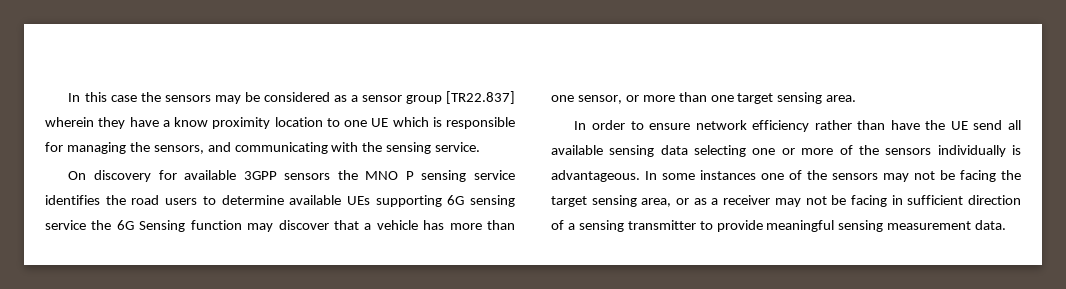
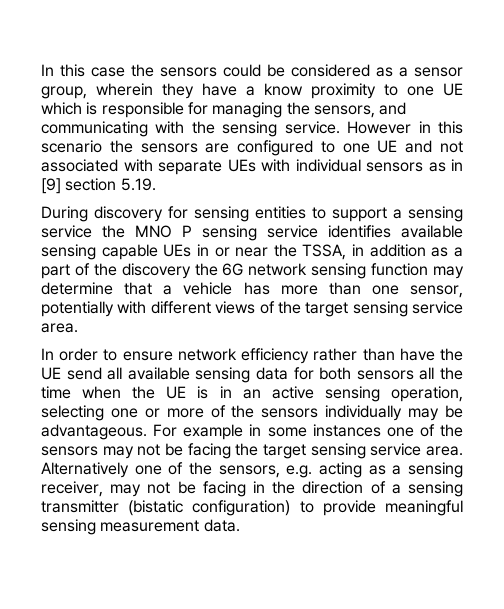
[214,95,241,104] may -> [223,64,261,77] could
[405,91,515,104] group [TR22.837] -> [41,86,87,99] group,
[274,117,323,127] location -> (376, 91) none
[68,170,331,182] // On discovery for available 3GPP sensors -> [347,121,463,134] [41,140,463,156] [41,159,463,175] [41,178,156,194] [41,206,463,222] [41,225,92,238] However in this scenario the sensors are configured to one UE and not associated with separate UEs with individual sensors as in [9] section 5.19. // During discovery for sensing entities to support a sensing service
[105,195,515,207] [45,220,186,232] the road users to determine available UEs supporting 6G sensing service the 6G Sensing -> [401,225,463,238] [41,244,463,260] [41,263,367,279] available sensing capable UEs in or near the TSSA, in addition as a part of the discovery the 6G network sensing
[278,220,329,230] discover -> [41,282,113,295] determine
[625,92,823,104] or more than one target sensing -> [41,301,463,317] potentially with different views of the target sensing service
(688, 150) none -> [293,367,464,380] [41,386,463,402] for both sensors all the time when the UE is in an active sensing operation,
[1012,145,1022,155] [551,170,657,182] is advantageous. In -> [408,405,464,421] [41,424,262,440] may be advantageous. For example in
[641,195,771,207] area, or as a receiver -> [370,443,464,456] [41,462,464,478] [41,481,103,497] service area. Alternatively one of the sensors, e.g. acting as a sensing receiver,
[907,195,964,205] sufficient -> [272,481,296,494] the
(696, 225) none -> [128,500,291,516] (bistatic configuration)

